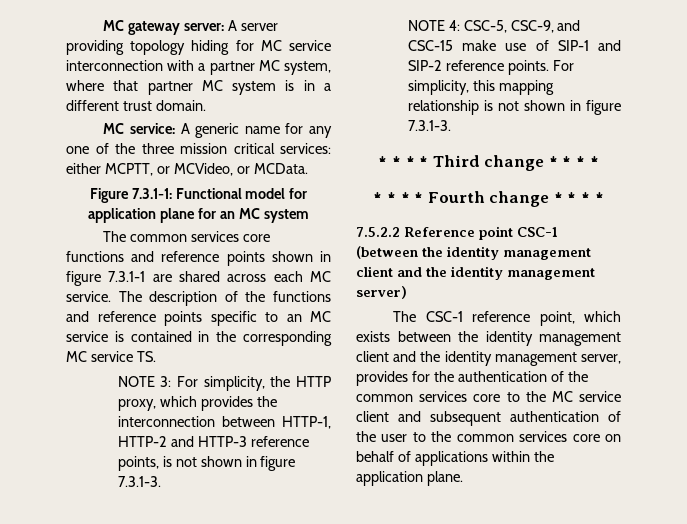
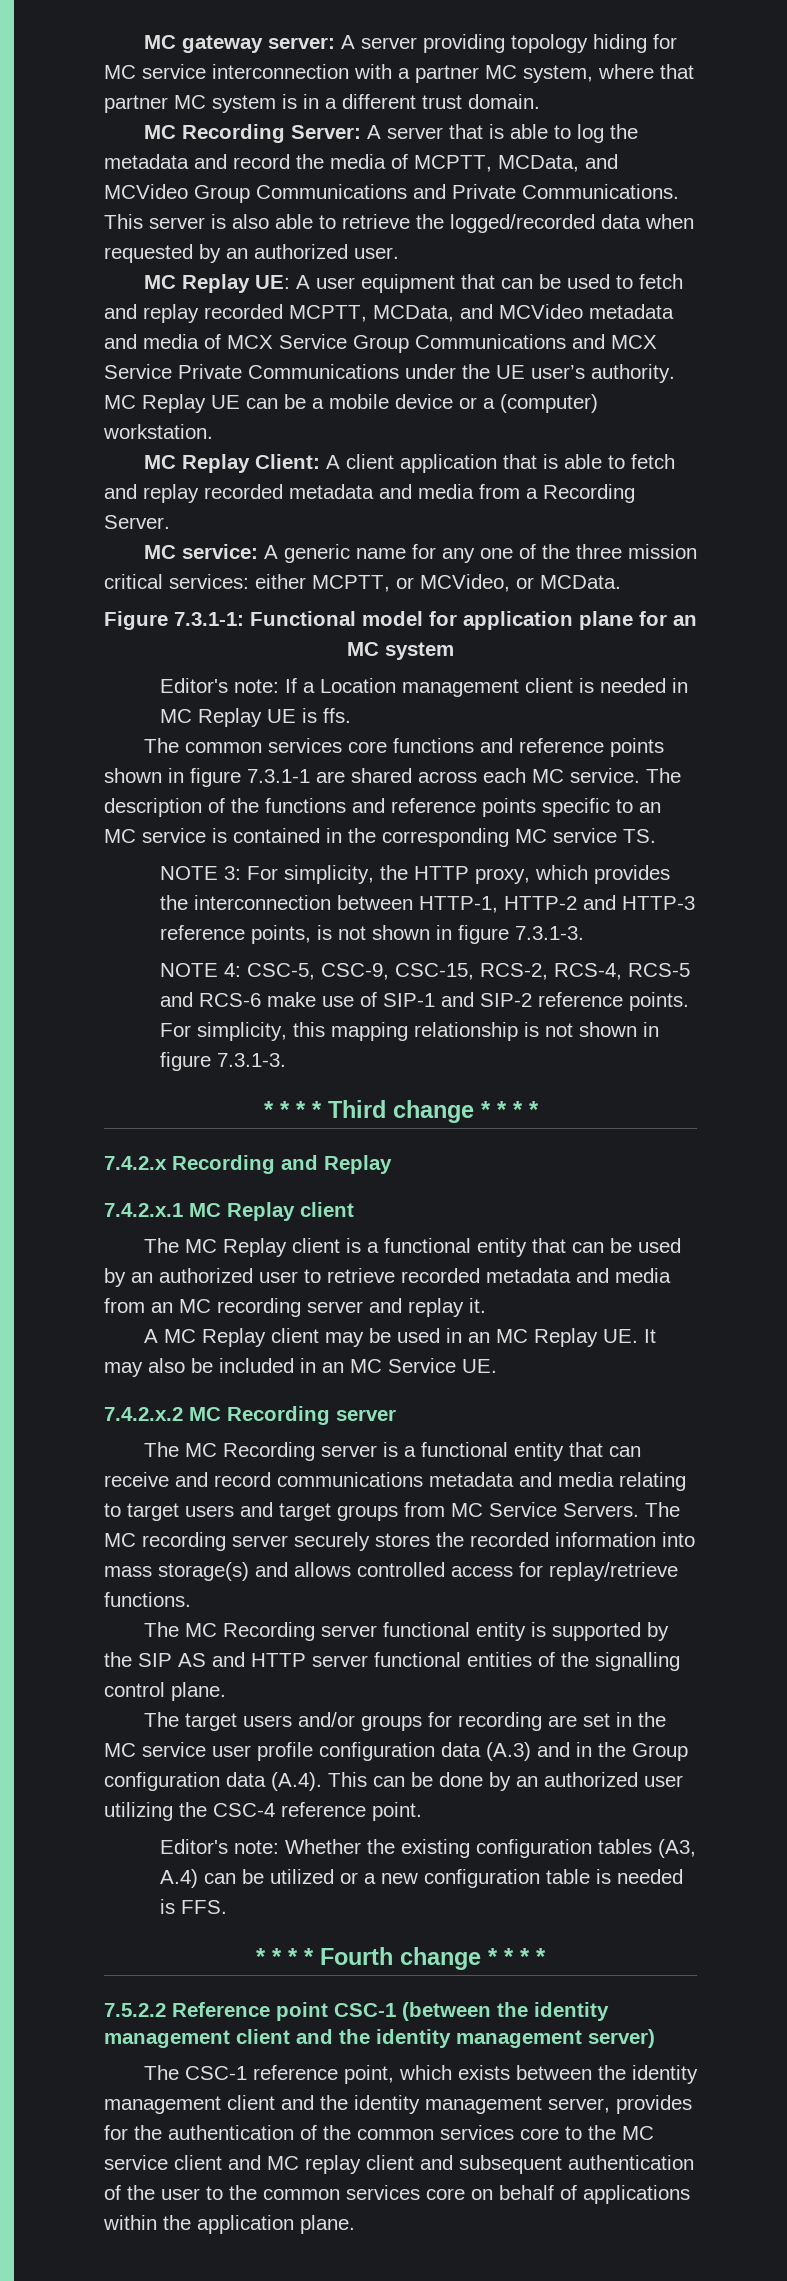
(206, 105) none -> [143,124,638,143] [104,154,618,172] [104,184,679,203] [104,214,694,233] [104,244,399,263] [143,274,683,293] [104,304,674,323] [104,334,657,353] [104,364,675,383] [104,394,598,413] [103,424,213,439] [143,454,675,473] [104,484,635,503] [104,515,170,529] // MC Recording Server: A server that is able to log the metadata and record the media of MCPTT, MCData, and MCVideo Group Communications and Private Communications. This server is also able to retrieve the logged/recorded data when requested by an authorized user. // MC Replay UE: A user equipment that can be used to fetch and replay recorded MCPTT, MCData, and MCVideo metadata and media of MCX Service Group Communications and MCX Service Private Communications under the UE user’s authority. MC Replay UE can be a mobile device or a (computer) workstation. // MC Replay Client: A client application that is able to fetch and replay recorded metadata and media from a Recording Server.
(309, 216) none -> [160,678,689,697] [160,708,352,727] // Editor's note: If a Location management client is needed in MC Replay UE is ffs.
[557,20,581,31] [407,40,453,51] and CSC-15 -> [395,963,691,980] [160,992,262,1007] CSC-15, RCS-2, RCS-4, RCS-5 and RCS-6
(599, 161) none -> [104,1155,392,1174] [104,1202,354,1221] [143,1238,681,1257] [104,1268,671,1287] [104,1298,486,1317] [143,1328,656,1347] [104,1358,497,1377] [104,1406,396,1425] [143,1442,641,1461] [104,1472,686,1491] [104,1502,680,1521] [104,1532,695,1551] [104,1562,678,1581] [104,1592,191,1607] [143,1622,669,1641] [104,1652,680,1671] [104,1682,226,1701] [143,1712,666,1731] [104,1742,688,1761] [104,1772,683,1791] [104,1802,422,1821] [160,1839,697,1858] [160,1869,684,1888] [160,1899,228,1914] // 7.4.2.x Recording and Replay // 7.4.2.x.1 MC Replay client // The MC Replay client is a functional entity that can be used by an authorized user to retrieve recorded metadata and media from an MC recording server and replay it. // A MC Replay client may be used in an MC Replay UE. It may also be included in an MC Service UE. // 7.4.2.x.2 MC Recording server // The MC Recording server is a functional entity that can receive and record communications metadata and media relating to target users and target groups from MC Service Servers. The MC recording server securely stores the recorded information into mass storage(s) and allows controlled access for replay/retrieve functions. // The MC Recording server functional entity is supported by the SIP AS and HTTP server functional entities of the signalling control plane. // The target users and/or groups for recording are set in the MC service user profile configuration data (A.3) and in the Group configuration data (A.4). This can be done by an authorized user utilizing the CSC-4 reference point. // Editor's note: Whether the existing configuration tables (A3, A.4) can be utilized or a new configuration table is needed is FFS.
(421, 416) none -> [267,2155,453,2174] MC replay client and

